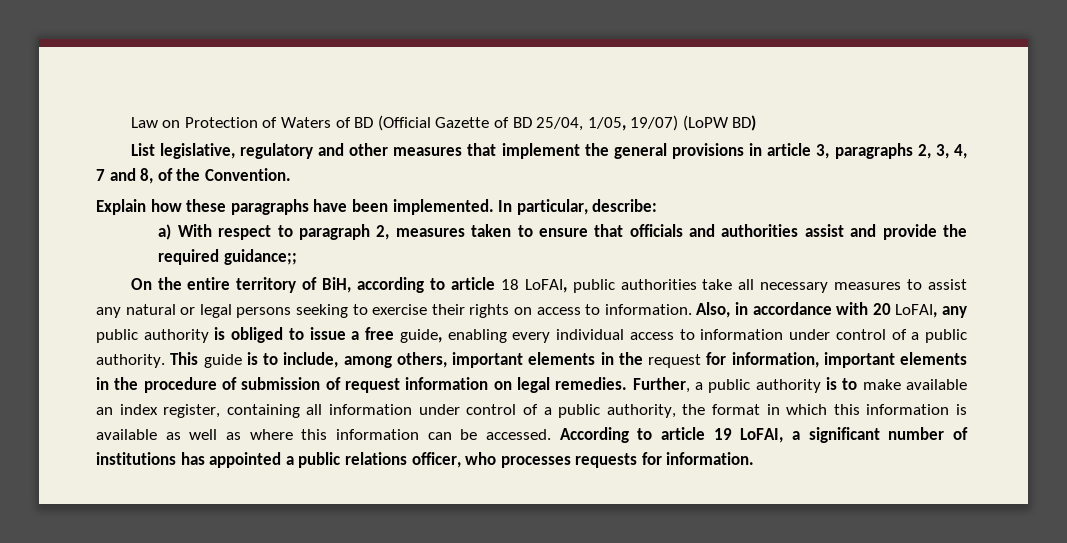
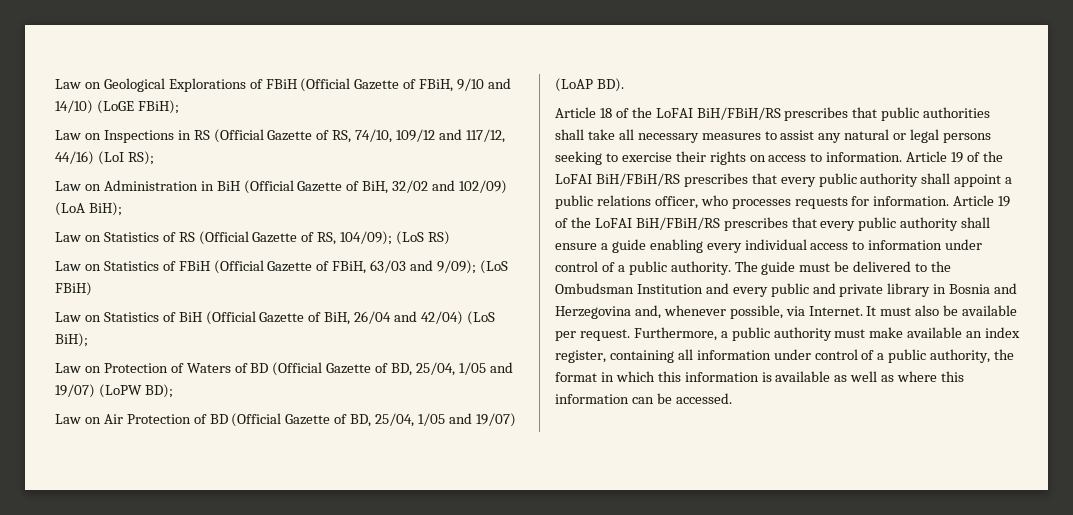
[130,117,181,128] Law on -> [55,78,512,92] [55,100,179,114] [55,129,505,143] [55,151,154,165] [55,180,508,194] [55,202,122,216] [55,231,451,245] [55,260,508,274] [55,282,92,296] [55,311,495,325] [55,333,88,347] [55,363,101,373] Law on Geological Explorations of FBiH (Official Gazette of FBiH, 9/10 and 14/10) (LoGE FBiH); // Law on Inspections in RS (Official Gazette of RS, 74/10, 109/12 and 117/12, 44/16) (LoI RS); // Law on Administration in BiH (Official Gazette of BiH, 32/02 and 102/09) (LoA BiH); // Law on Statistics of RS (Official Gazette of RS, 104/09); (LoS RS) // Law on Statistics of FBiH (Official Gazette of FBiH, 63/03 and 9/09); (LoS FBiH) // Law on Statistics of BiH (Official Gazette of BiH, 26/04 and 42/04) (LoS BiH); // Law on
[512,115,757,131] [130,143,967,159] [96,168,291,184] [96,199,658,215] [158,224,967,240] [158,249,298,265] [130,277,567,293] BD 25/04, 1/05, 19/07) (LoPW BD) // List legislative, regulatory and other measures that implement the general provisions in article 3, paragraphs 2, 3, 4, 7 and 8, of the Convention. // Explain how these paragraphs have been implemented. In particular, describe: // a) With respect to paragraph 2, measures taken to ensure that officials and authorities assist and provide the required guidance;; // On the entire territory of BiH, according to article 18 LoFAI, -> [391,362,513,376] [55,384,173,398] [55,413,516,427] [555,78,624,92] [555,107,878,121] BD, 25/04, 1/05 and 19/07) (LoPW BD); // Law on Air Protection of BD (Official Gazette of BD, 25/04, 1/05 and 19/07) (LoAP BD). // Article 18 of the LoFAI BiH/FBiH/RS prescribes that
(697, 284) none -> [555,129,584,140] shall
[696,302,968,318] [96,327,442,343] Also, in accordance with 20 LoFAI, any public authority is obliged to issue a free guide, -> [906,151,1003,163] [555,173,1013,187] [555,195,1011,209] [555,217,991,231] [555,239,646,253] Article 19 of the LoFAI BiH/FBiH/RS prescribes that every public authority shall appoint a public relations officer, who processes requests for information. Article 19 of the LoFAI BiH/FBiH/RS prescribes that every public authority shall ensure a guide
[170,352,967,368] [96,377,690,393] This guide is to include, among others, important elements in the request for information, important elements in the procedure of submission of request information on legal remedies. Further, -> [734,261,952,275] [555,283,1018,297] [555,305,1018,319] [555,327,717,341] The guide must be delivered to the Ombudsman Institution and every public and private library in Bosnia and Herzegovina and, whenever possible, via Internet. It must also be available per request. Furthermore,
[826,377,858,390] is to -> [834,329,866,338] must
[559,427,968,443] [96,452,755,468] According to article 19 LoFAI, a significant number of institutions has appointed a public relations officer, who processes requests for information. -> (732, 398) none

